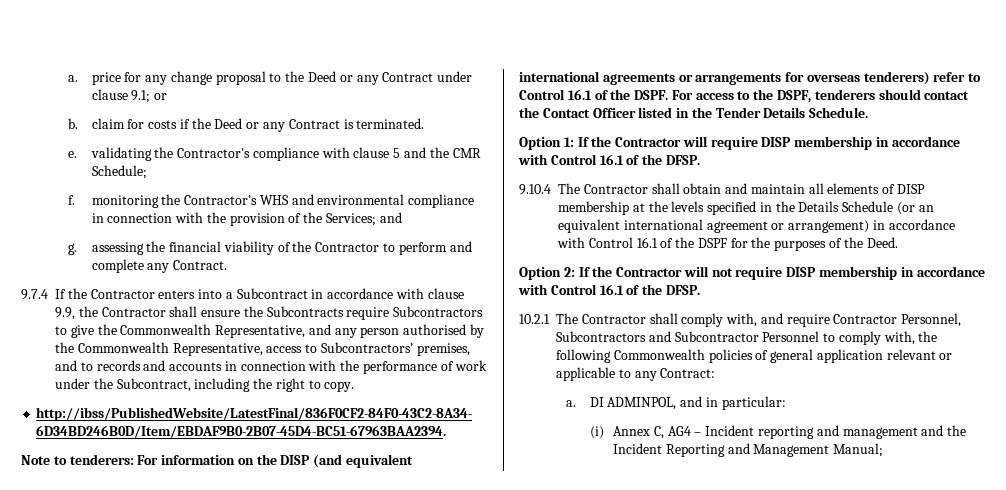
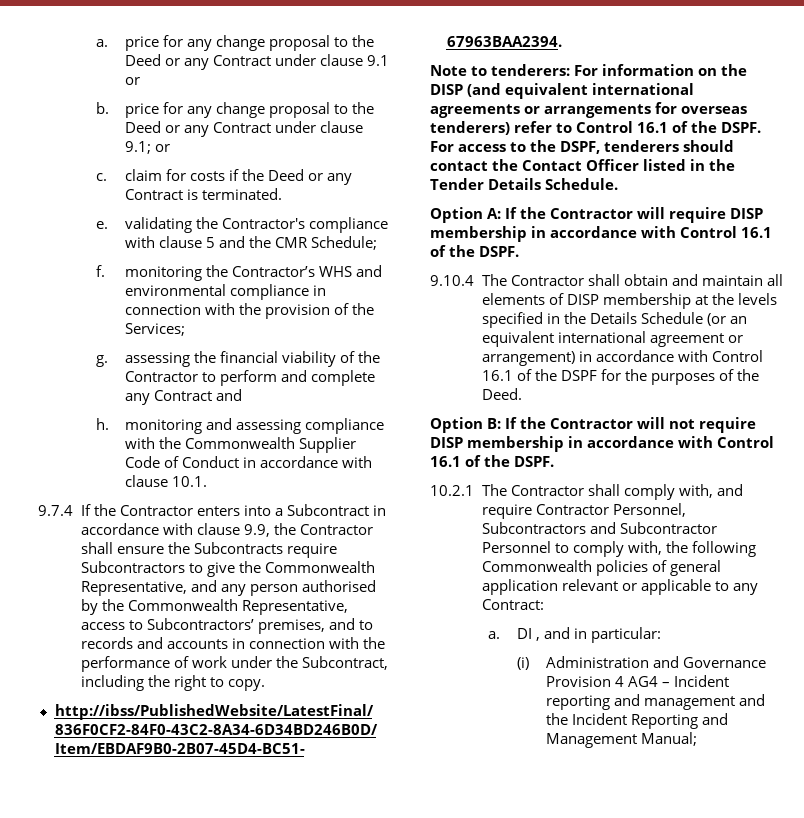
(128, 94) none -> [367,55,390,66] [124,77,140,85] [95,102,375,118] [124,121,364,137] 9.1 or // b. price for any change proposal to the Deed or any Contract under clause
[68,118,79,129] b. -> [95,173,107,181] c.
[379,212,402,223] and -> (185, 329) none
[173,260,228,270] Contract. -> [153,389,242,401] [95,418,385,434] [124,437,357,453] [124,456,373,468] [124,475,207,487] Contract and // h. monitoring and assessing compliance with the Commonwealth Supplier Code of Conduct in accordance with clause 10.1.
[563,137,574,147] 1: -> [487,208,502,219] A:
[665,155,700,165] DFSP. -> [479,246,520,257] DSPF.
[563,267,575,277] 2: -> [487,418,502,429] B:
[665,285,700,295] DFSP. -> [514,456,555,467] DSPF.
[607,397,677,410] ADMINPOL, -> [535,637,540,641] ,
[613,426,664,439] Annex C, -> [545,656,766,668] [545,676,624,687] Administration and Governance Provision 4

